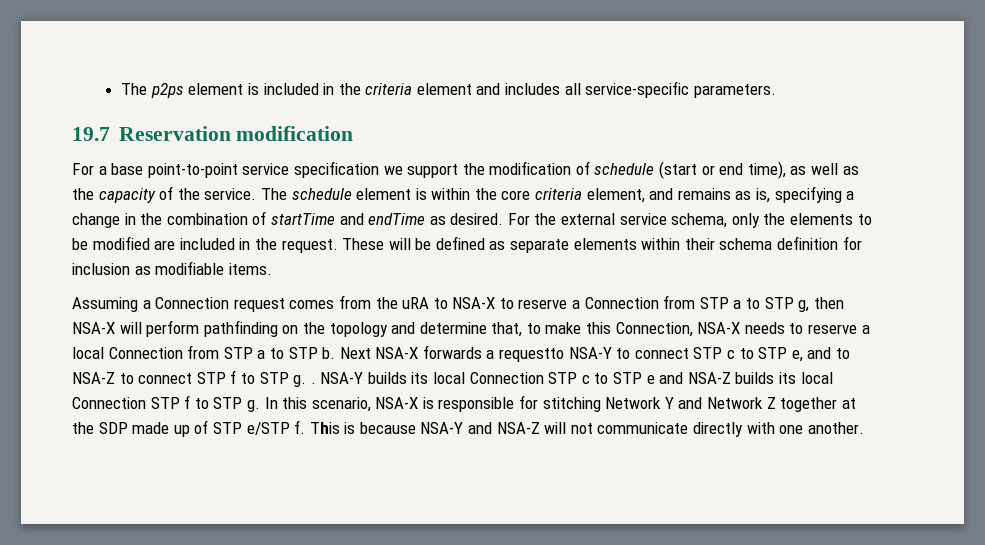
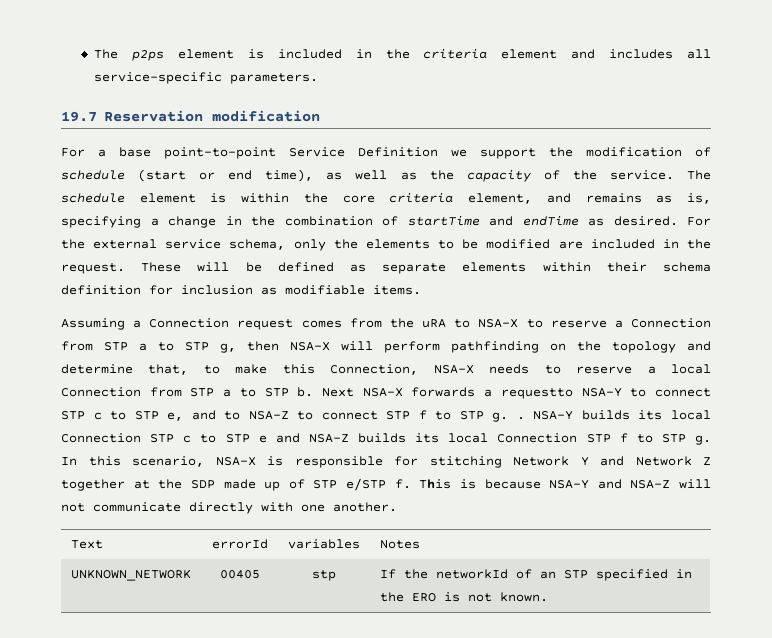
[242,161,379,178] service specification -> [289,147,438,157] Service Definition
(864, 428) none -> [70,540,103,549] [211,539,268,549] [288,539,360,549] [379,540,420,549] [70,569,191,581] [219,570,260,579] [312,570,336,581] [379,569,692,581] [379,592,548,602] // Text | errorId | variables | Notes // UNKNOWN_NETWORK | 00405 | stp | If the networkId of an STP specified in the ERO is not known.

